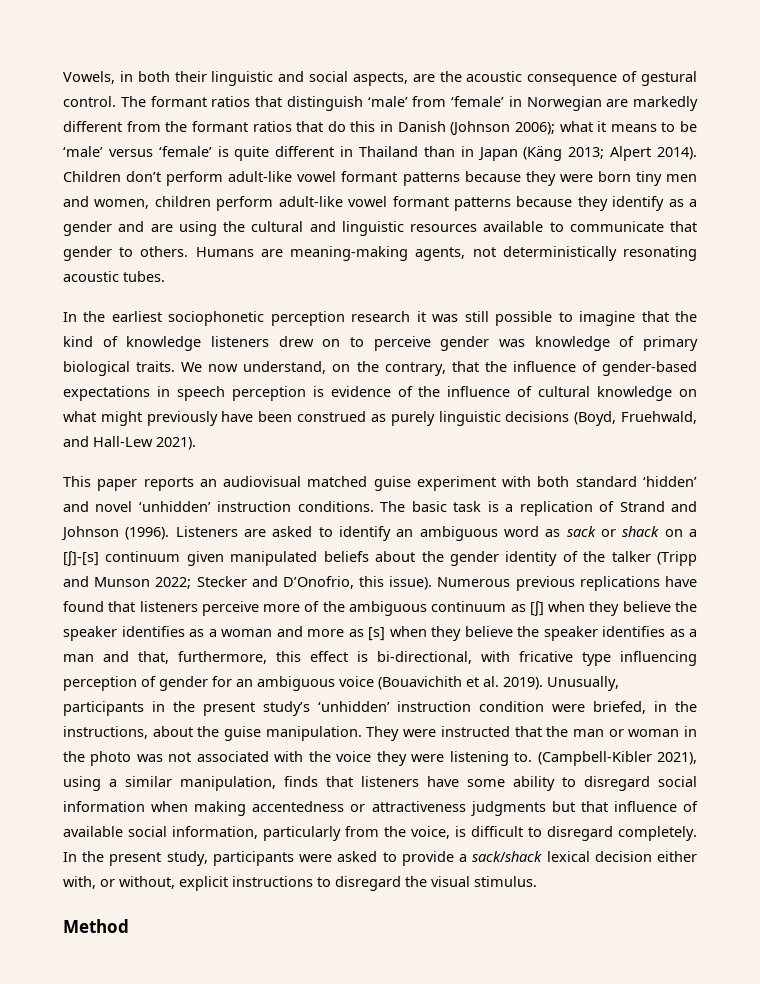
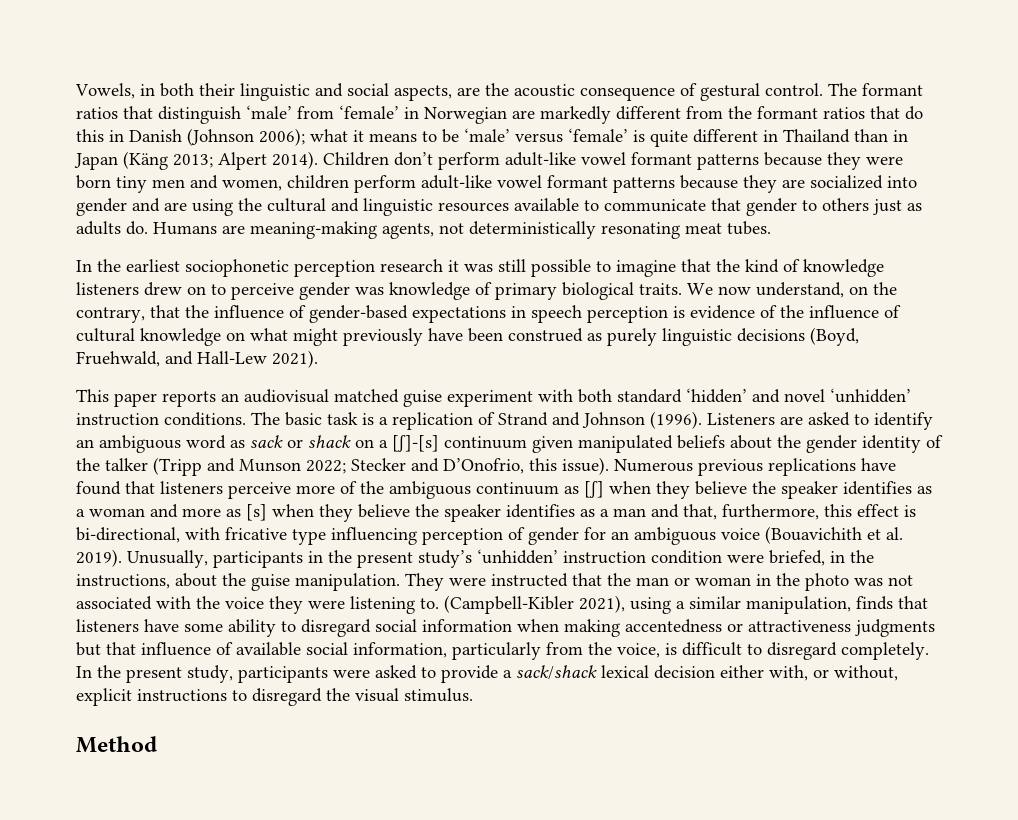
[612,196,697,211] identify as a -> [782,175,917,189] are socialized into
[140,246,189,257] others. -> [822,198,922,215] [76,221,148,235] others just as adults do.
[63,271,119,282] acoustic -> [685,223,722,234] meat

